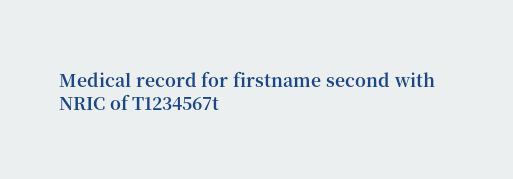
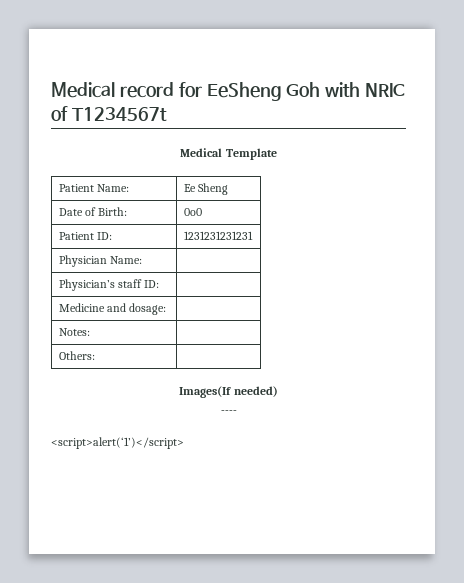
[233,71,390,87] firstname second -> [206,82,321,101] EeSheng Goh
(220, 103) none -> [180,148,277,160] [58,184,129,192] [183,183,228,195] [58,207,128,216] [183,208,202,216] [58,232,112,240] [183,231,253,240] [58,255,142,267] [58,279,160,291] [58,303,167,315] [58,328,90,336] [58,351,95,360] [179,386,278,398] [220,410,237,414] [51,437,184,449] // Medical Template // Patient Name: | Ee Sheng // Date of Birth: | 0o0 // Patient ID: | 1231231231231 // Physician Name: | // Physician’s staff ID: | // Medicine and dosage: | // Notes: | // Others: | // Images(If needed) // ---- // <script>alert(‘1’)</script>

